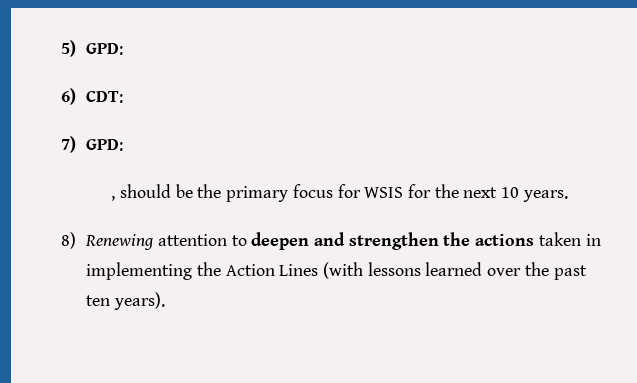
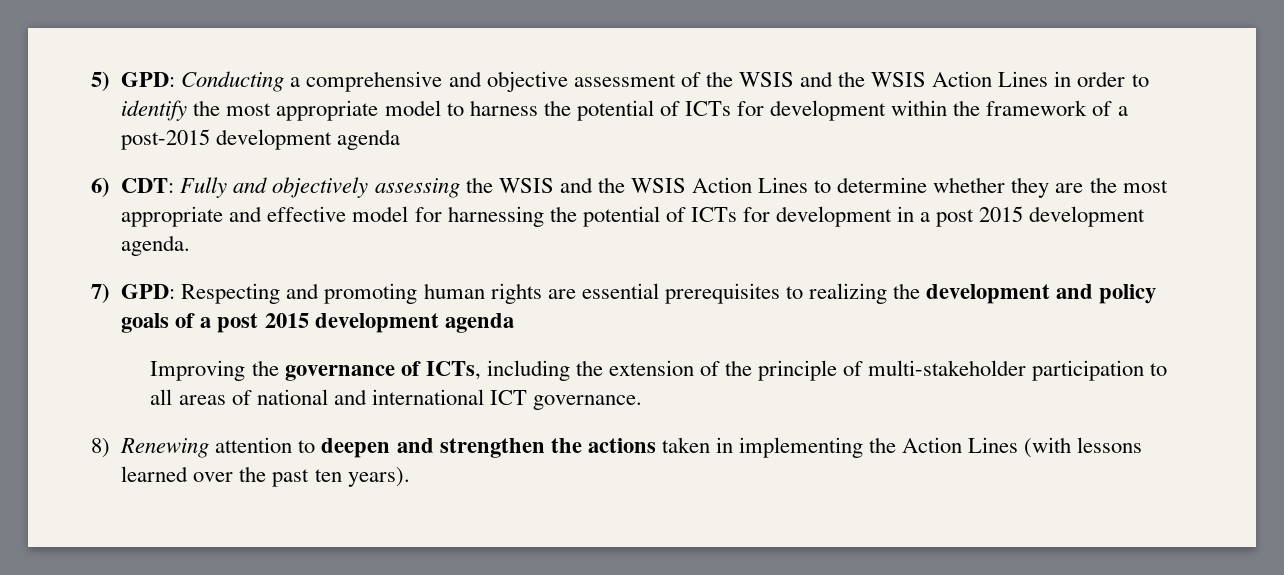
[61,88,124,105] [61,136,124,153] [111,184,568,202] // 6) CDT: // 7) GPD: // , should be the primary focus for WSIS for the next 10 years. -> [181,71,1149,92] [121,100,1128,121] [121,129,401,150] [91,177,1168,198] [121,206,1146,227] [121,235,191,256] [91,283,1157,304] [121,313,514,333] [150,360,1168,381] [150,389,642,410] Conducting a comprehensive and objective assessment of the WSIS and the WSIS Action Lines in order to identify the most appropriate model to harness the potential of ICTs for development within the framework of a post-2015 development agenda // 6) CDT: Fully and objectively assessing the WSIS and the WSIS Action Lines to determine whether they are the most appropriate and effective model for harnessing the potential of ICTs for development in a post 2015 development agenda. // 7) GPD: Respecting and promoting human rights are essential prerequisites to realizing the development and policy goals of a post 2015 development agenda // Improving the governance of ICTs, including the extension of the principle of multi-stakeholder participation to all areas of national and international ICT governance.

